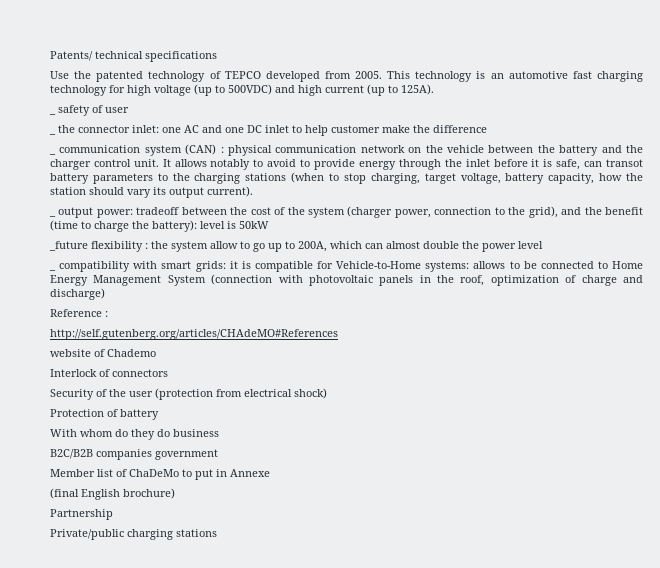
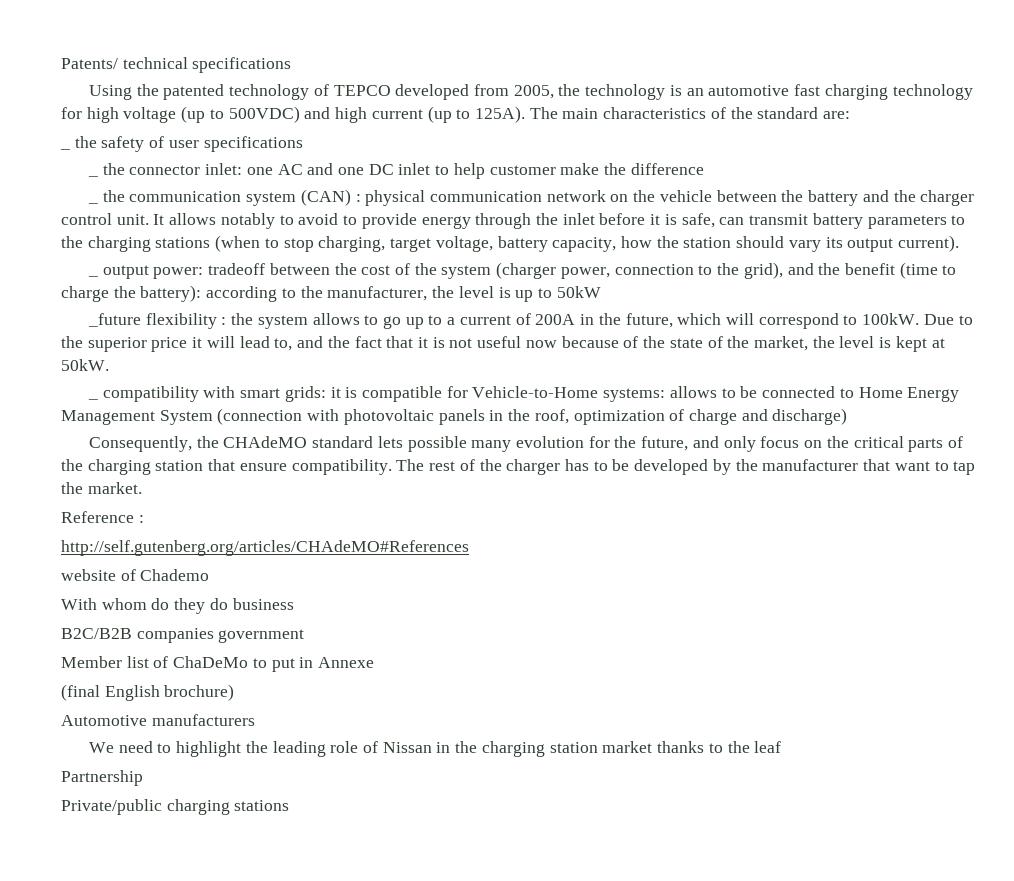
[50,71,69,79] Use -> [88,85,132,100] Using
[355,71,411,79] 2005. This -> [513,84,581,99] 2005, the
[49,113,56,115] // _ -> [529,107,851,119] [60,148,70,150] [74,136,97,148] The main characteristics of the standard are: // _ the
(129, 110) none -> [203,136,303,152] specifications
(56, 154) none -> [102,190,125,202] the
[606,159,643,167] transot -> [749,214,809,225] transmit
[200,221,236,229] level is -> [206,286,552,302] according to the manufacturer, the level is up to
[210,241,238,249] allow -> [312,313,360,325] allows
[298,241,543,252] 200A, which can almost double the power level -> [447,313,973,329] [61,336,945,352] [61,359,109,371] a current of 200A in the future, which will correspond to 100kW. Due to the superior price it will lead to, and the fact that it is not useful now because of the state of the market, the level is kept at 50kW.
(105, 294) none -> [88,436,964,452] [61,459,976,475] [61,482,142,494] // Consequently, the CHAdeMO standard lets possible many evolution for the future, and only focus on the critical parts of the charging station that ensure compatibility. The rest of the charger has to be developed by the manufacturer that want to tap the market.
[50,369,168,377] [50,388,327,400] [50,409,159,420] // Interlock of connectors // Security of the user (protection from electrical shock) // Protection of battery -> (210, 575) none
(175, 493) none -> [61,714,255,726] [88,741,782,757] // Automotive manufacturers // We need to highlight the leading role of Nissan in the charging station market thanks to the leaf

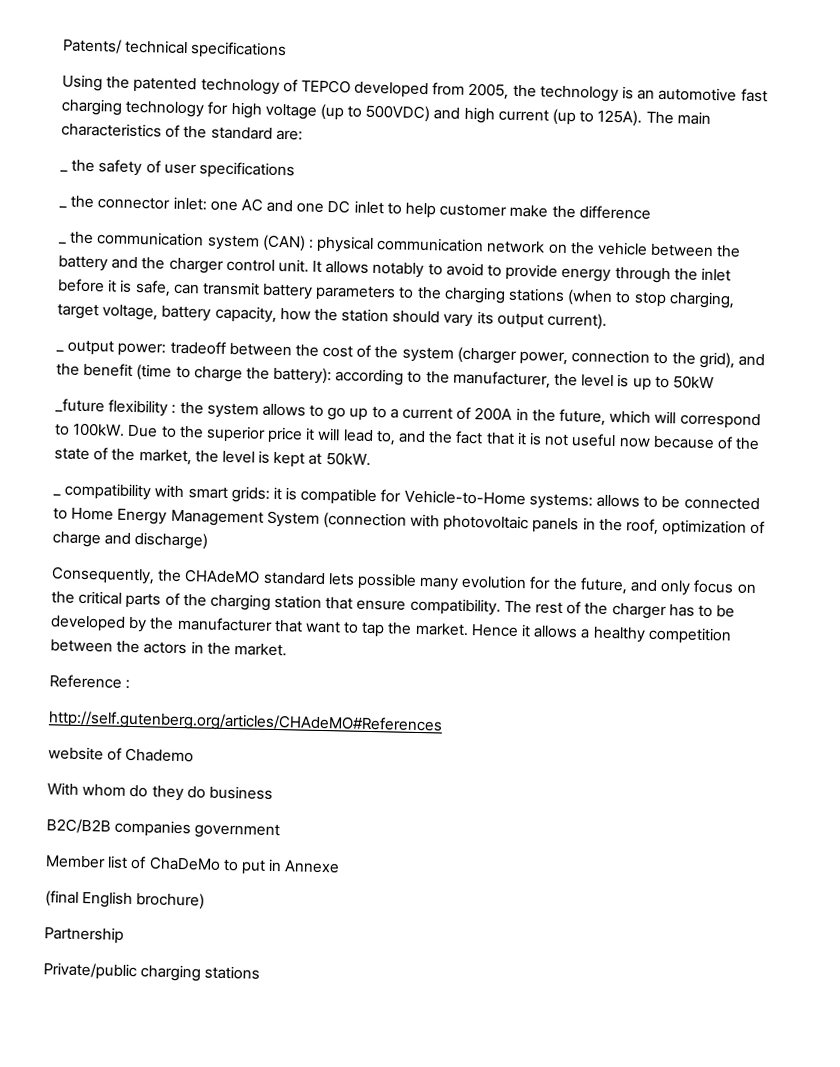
(142, 488) none -> [470,624,732,645] [50,639,287,657] Hence it allows a healthy competition between the actors in the market.
[61,714,255,726] [88,741,782,757] // Automotive manufacturers // We need to highlight the leading role of Nissan in the charging station market thanks to the leaf -> (206, 901) none

